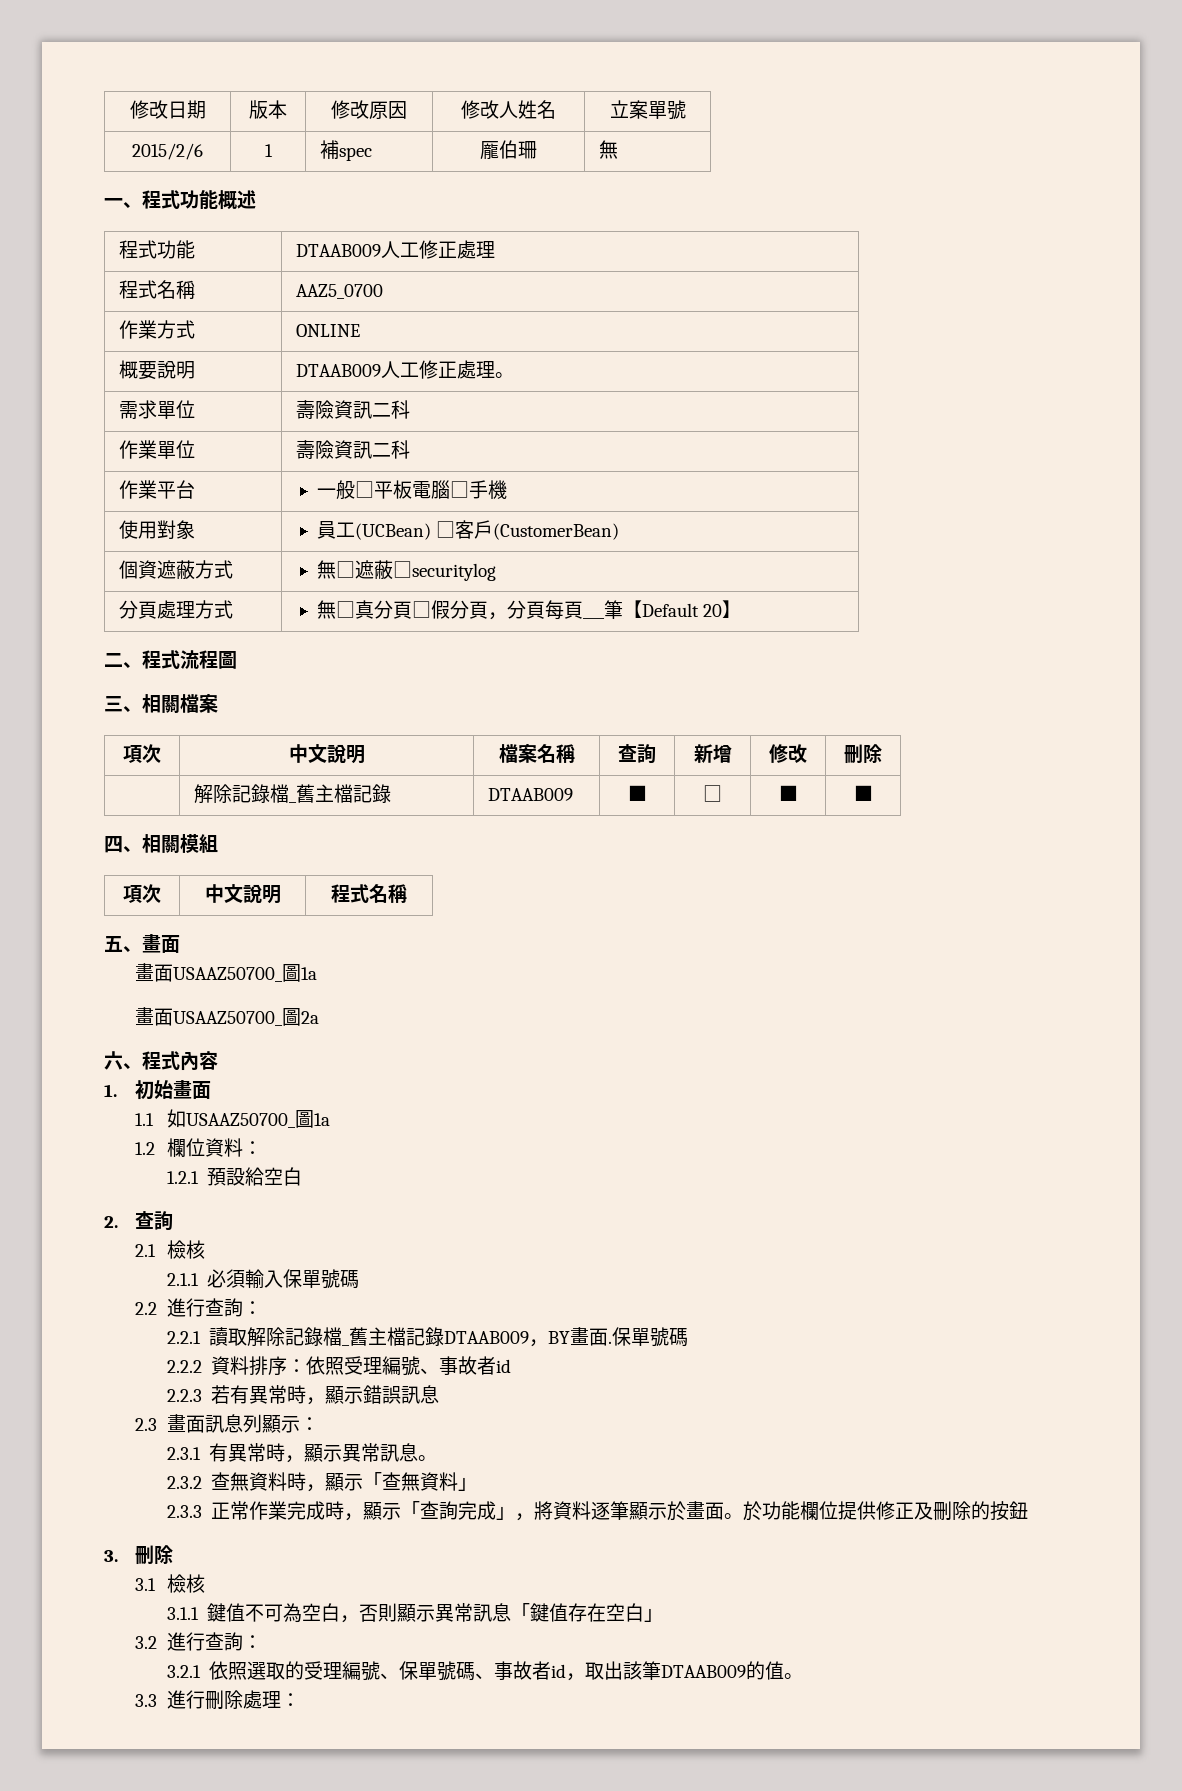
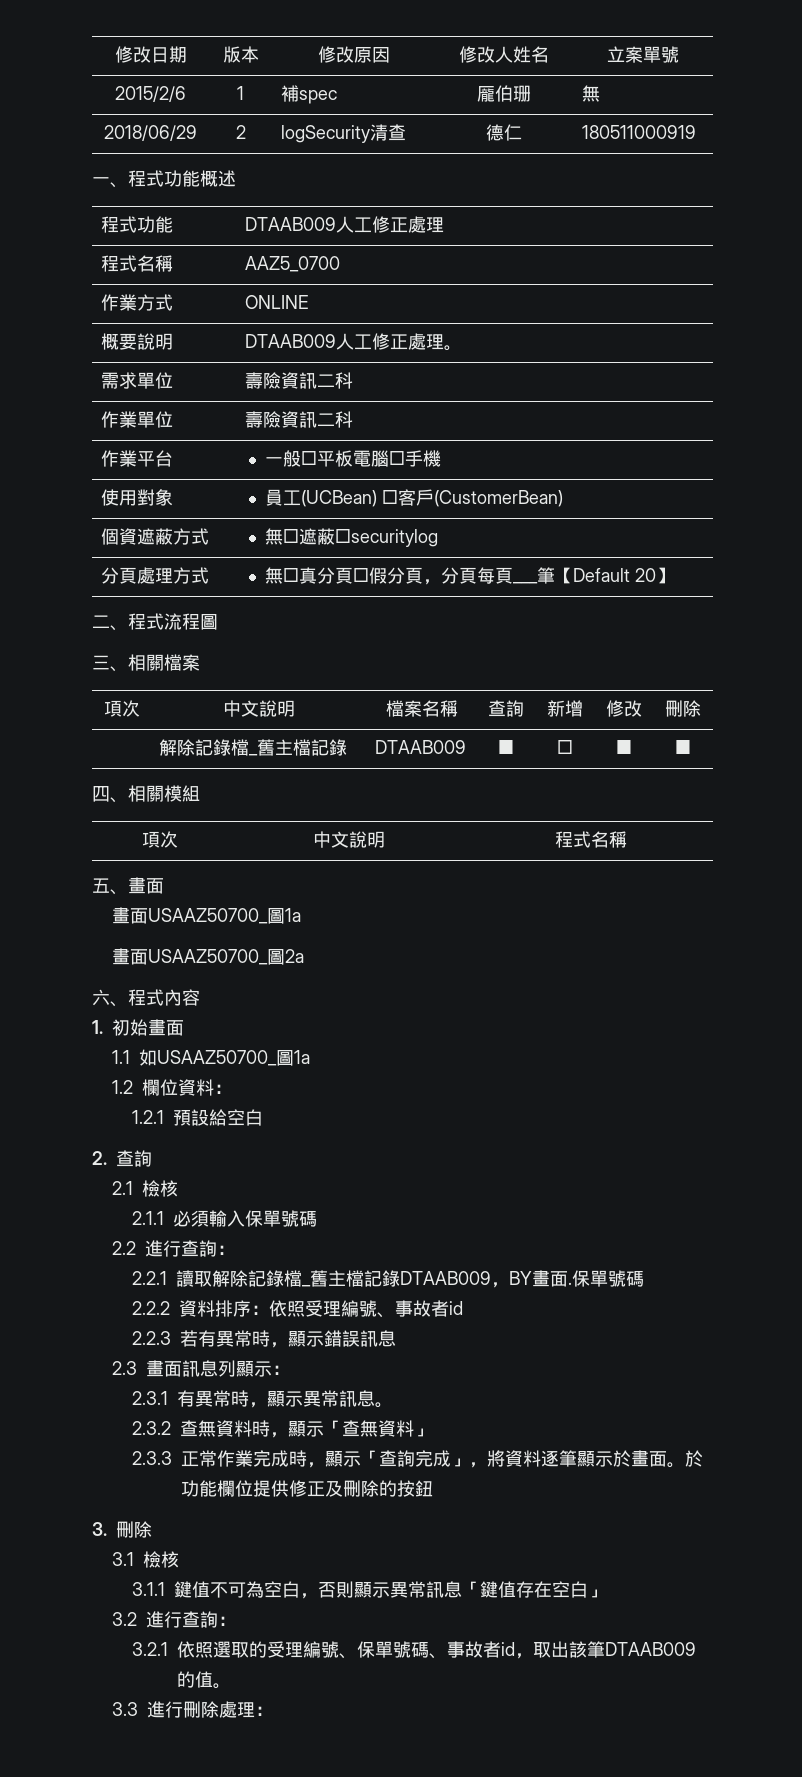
(618, 149) none -> [104,125,197,141] [235,125,246,139] [281,124,407,143] [486,124,522,141] [582,125,697,139] // 2018/06/29 | 2 | logSecurity清查 | 德仁 | 180511000919

